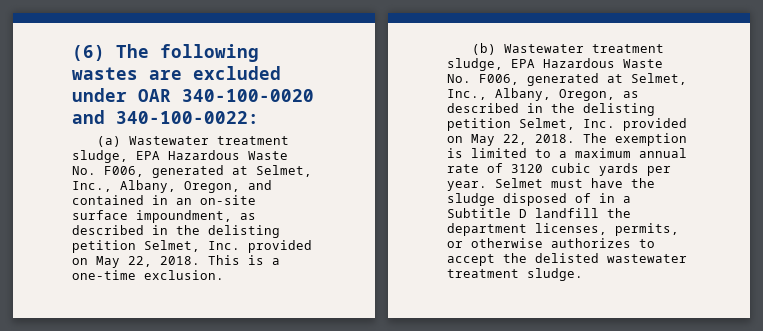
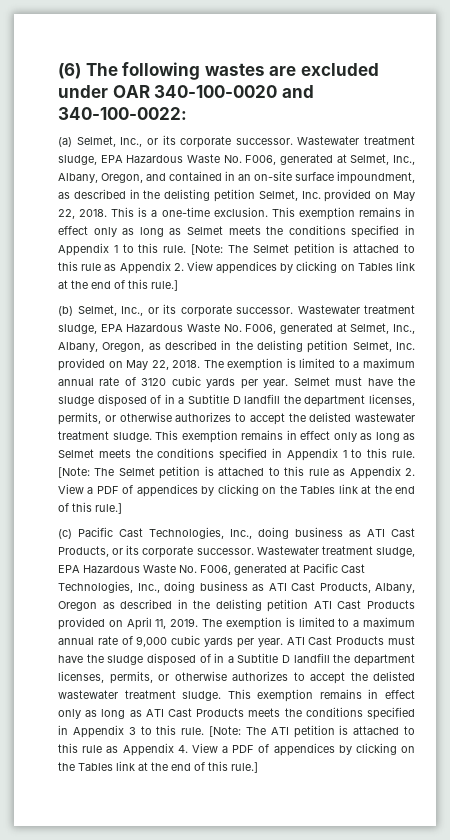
(121, 141) none -> [76,135,293,148] Selmet, Inc., or its corporate successor.
[471,43,496,55] // (b) -> [271,207,415,220] [58,225,415,238] [58,243,415,256] [58,261,416,274] [58,279,178,291] [58,304,293,317] This exemption remains in effect only as long as Selmet meets the conditions specified in Appendix 1 to this rule. [Note: The Selmet petition is attached to this rule as Appendix 2. View appendices by clicking on Tables link at the end of this rule.] // (b) Selmet, Inc., or its corporate successor.
(583, 274) none -> [155,430,415,443] [58,448,416,461] [58,466,416,479] [58,484,415,497] [58,502,122,514] [58,527,415,539] [58,545,415,558] [58,563,365,575] [58,581,415,593] [58,599,415,612] [58,617,415,630] [58,635,415,648] [58,653,415,666] [58,671,415,684] [58,689,415,702] [58,707,415,720] [58,725,415,738] [58,743,416,756] [58,761,258,773] This exemption remains in effect only as long as Selmet meets the conditions specified in Appendix 1 to this rule. [Note: The Selmet petition is attached to this rule as Appendix 2. View a PDF of appendices by clicking on the Tables link at the end of this rule.] // (c) Pacific Cast Technologies, Inc., doing business as ATI Cast Products, or its corporate successor. Wastewater treatment sludge, EPA Hazardous Waste No. F006, generated at Pacific Cast Technologies, Inc., doing business as ATI Cast Products, Albany, Oregon as described in the delisting petition ATI Cast Products provided on April 11, 2019. The exemption is limited to a maximum annual rate of 9,000 cubic yards per year. ATI Cast Products must have the sludge disposed of in a Subtitle D landfill the department licenses, permits, or otherwise authorizes to accept the delisted wastewater treatment sludge. This exemption remains in effect only as long as ATI Cast Products meets the conditions specified in Appendix 3 to this rule. [Note: The ATI petition is attached to this rule as Appendix 4. View a PDF of appendices by clicking on the Tables link at the end of this rule.]

